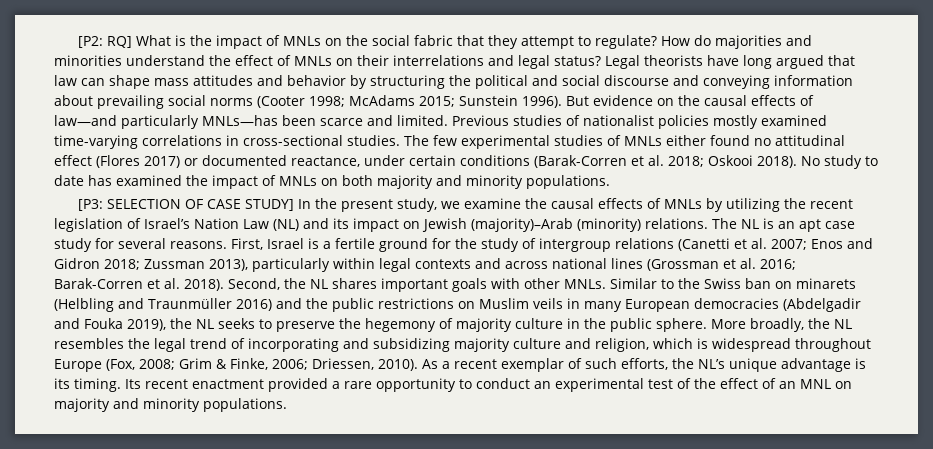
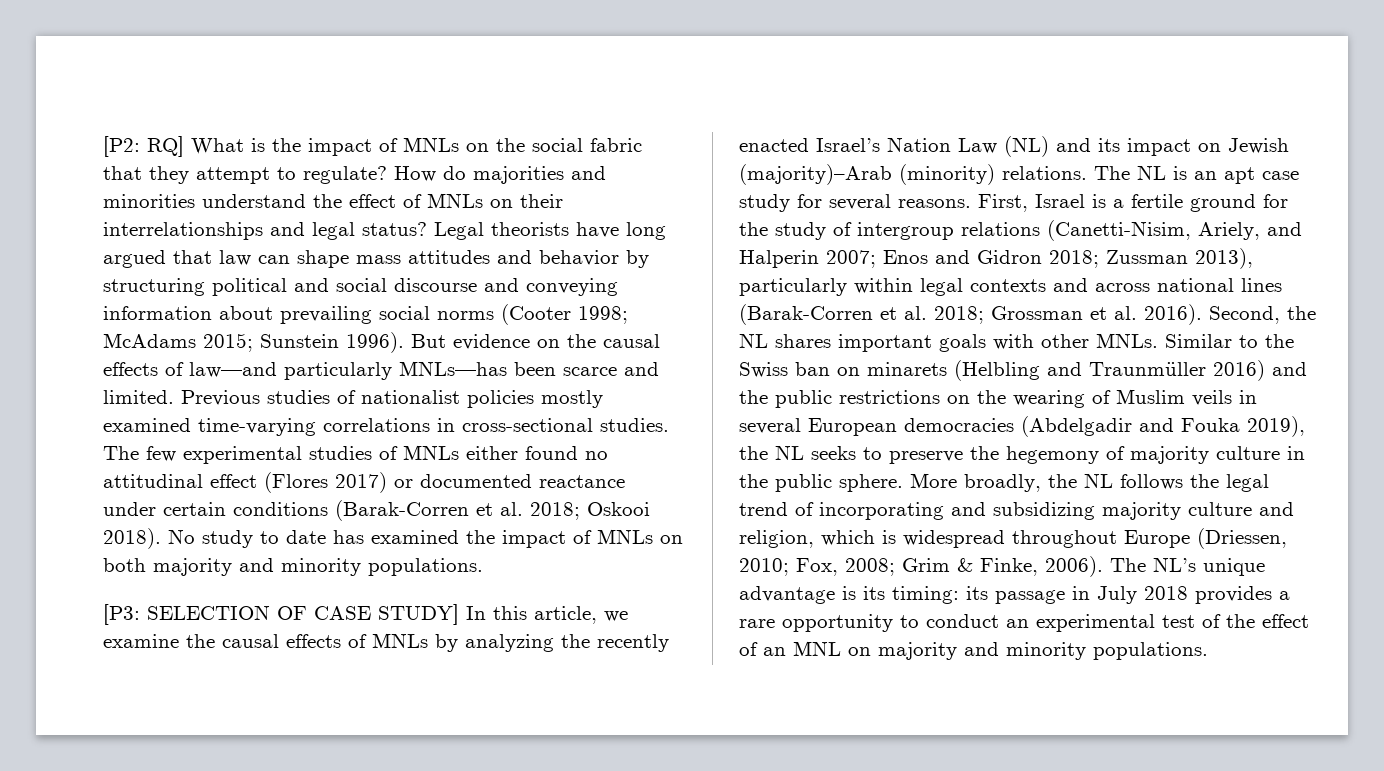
[393,55,484,66] interrelations -> [103,222,263,240] interrelationships
[449,75,471,86] the -> (205, 287) none
[291,156,360,167] reactance, -> [539,475,625,488] reactance
[315,198,438,212] the present study, -> [493,606,597,624] this article,
[726,198,854,212] [54,218,141,232] utilizing the recent legislation of -> [465,634,669,652] [739,138,809,152] analyzing the recently enacted
[678,238,767,251] (Canetti et al. -> [1047,220,1302,241] [739,250,819,268] (Canetti-Nisim, Ariely, and Halperin
[647,258,796,271] [54,278,224,291] (Grossman et al. 2016; Barak-Corren et al. 2018). -> [739,304,1202,325] (Barak-Corren et al. 2018; Grossman et al. 2016).
(475, 305) none -> [977,390,1111,408] the wearing of
[584,301,622,312] many -> [739,418,801,434] several
[54,338,124,349] resembles -> [1120,474,1183,490] follows
[106,359,135,371] (Fox, -> [1197,528,1287,549] [739,558,838,576] (Driessen, 2010; Fox,
[272,358,694,372] 2006; Driessen, 2010). As a recent exemplar of such efforts, the -> [1045,556,1146,577] 2006). The
[74,378,328,392] timing. Its recent enactment provided -> [892,586,1272,604] timing: its passage in July 2018 provides

